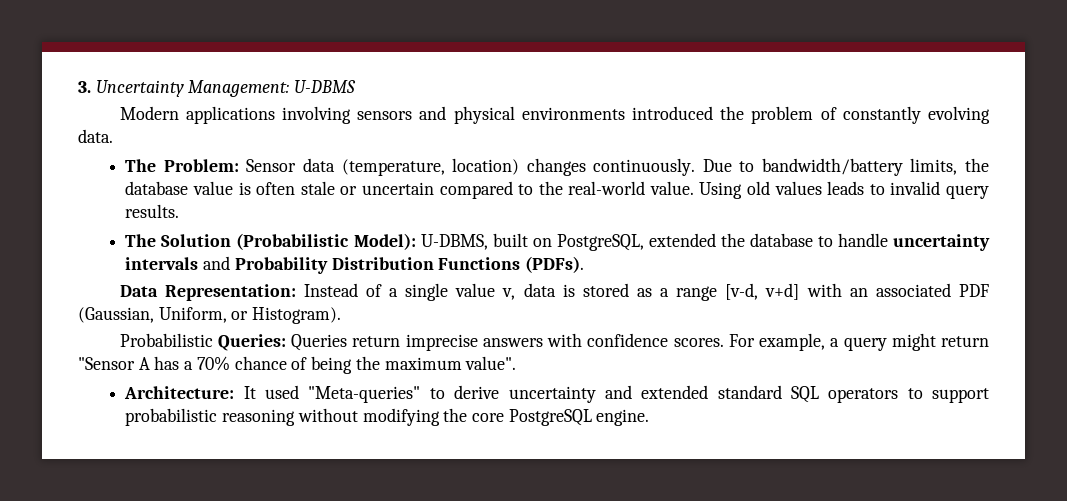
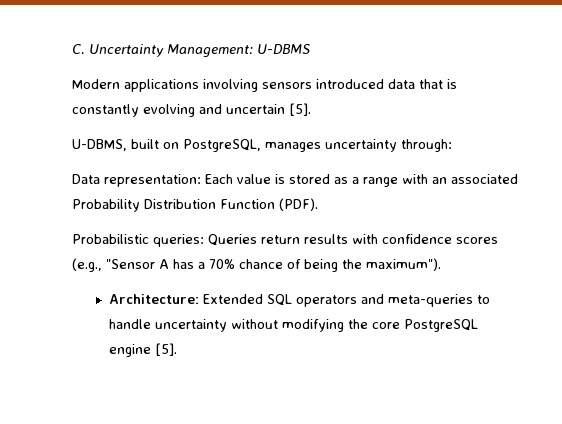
[78,81,91,93] 3. -> [72,44,85,55] C.
[419,106,991,124] [78,129,113,143] [125,158,990,176] [125,181,990,199] [125,204,180,218] [125,233,990,251] [125,256,584,274] [119,283,556,301] and physical environments introduced the problem of constantly evolving data. // The Problem: Sensor data (temperature, location) changes continuously. Due to bandwidth/battery limits, the database value is often stale or uncertain compared to the real-world value. Using old values leads to invalid query results. // The Solution (Probabilistic Model): U-DBMS, built on PostgreSQL, extended the database to handle uncertainty intervals and Probability Distribution Functions (PDFs). // Data Representation: Instead of a single value v, data -> [316,79,457,89] [72,103,311,117] [72,139,452,152] [72,174,271,187] introduced data that is constantly evolving and uncertain [5]. // U-DBMS, built on PostgreSQL, manages uncertainty through: // Data representation: Each value
[725,283,800,300] [v-d, v+d] -> (398, 182) none
[959,284,990,297] [78,307,342,324] PDF (Gaussian, Uniform, or Histogram). -> [72,198,318,212] Probability Distribution Function (PDF).
[217,334,286,351] Queries: -> [153,234,204,247] queries:
[405,333,989,351] imprecise answers with confidence scores. For example, a query might return -> [304,234,498,244] [72,258,102,272] results with confidence scores (e.g.,
[384,356,517,370] maximum value". -> [366,258,441,271] maximum").
[243,385,990,403] [125,408,296,426] It used "Meta-queries" to derive uncertainty and extended standard SQL operators to support probabilistic reasoning -> [202,294,490,307] [108,319,227,332] Extended SQL operators and meta-queries to handle uncertainty
[596,409,650,426] engine. -> [108,343,177,357] engine [5].

